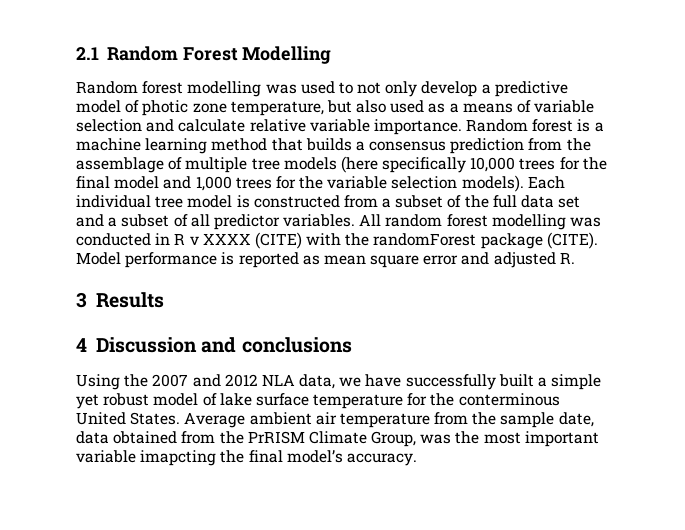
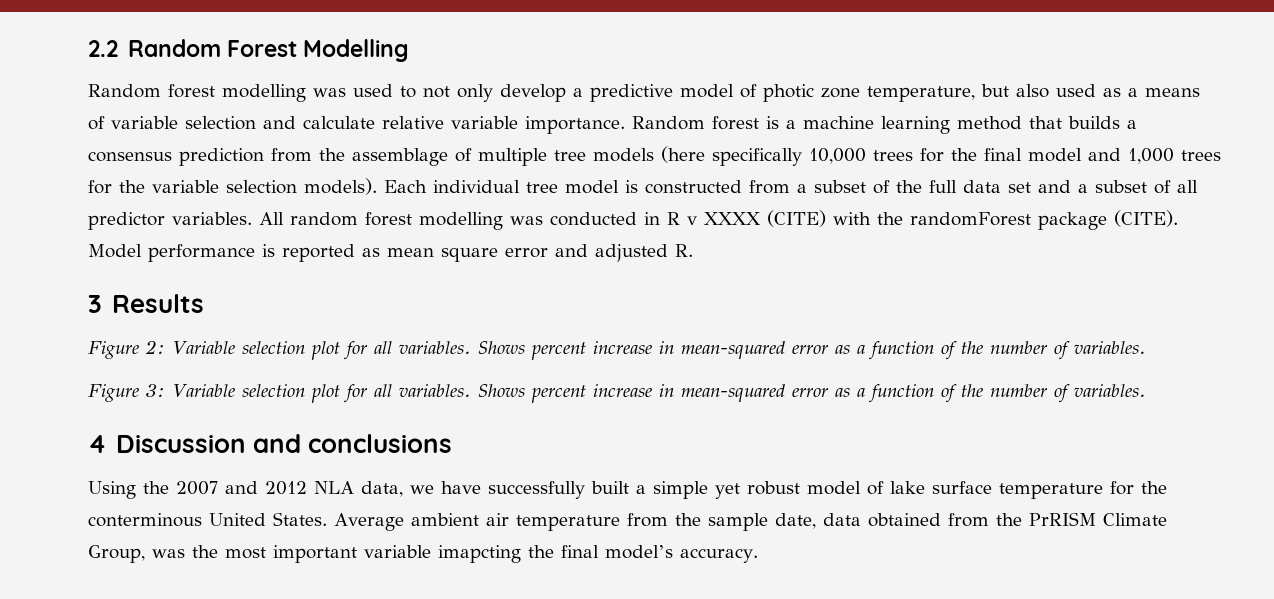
[76,47,99,60] 2.1 -> [88,40,118,57] 2.2
(164, 300) none -> [88,340,1146,360] [88,384,1146,403] // Figure 2: Variable selection plot for all variables. Shows percent increase in mean-squared error as a function of the number of variables. // Figure 3: Variable selection plot for all variables. Shows percent increase in mean-squared error as a function of the number of variables.

